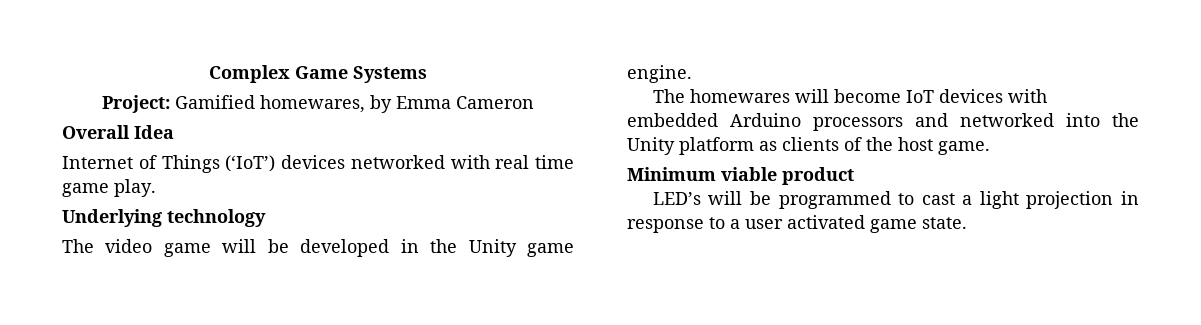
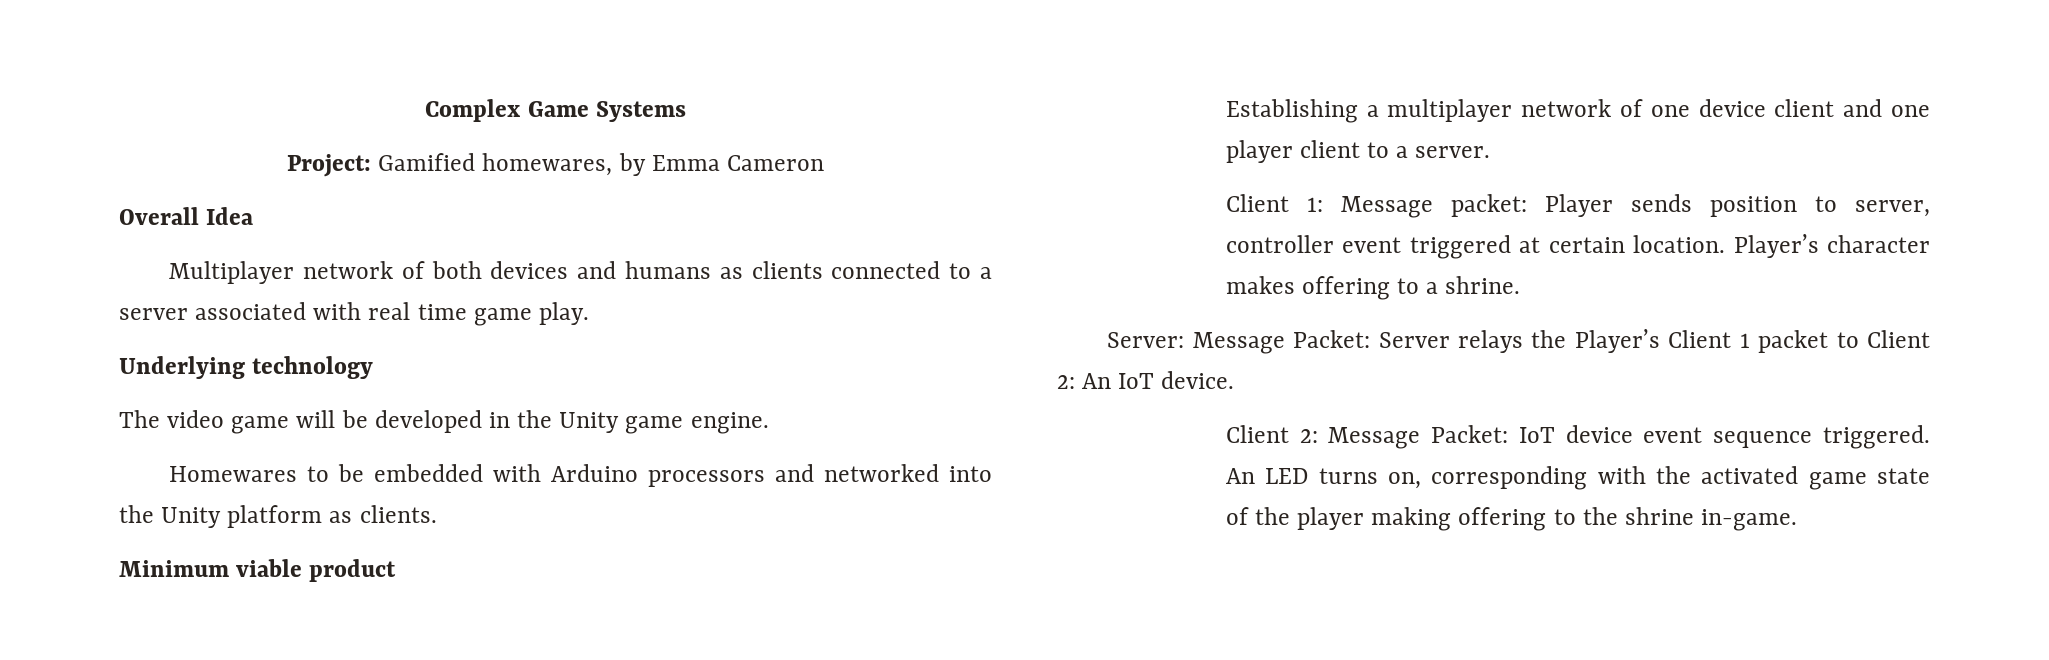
[62,155,445,173] Internet of Things (‘IoT’) devices networked -> [169,261,992,284] [119,302,307,320] Multiplayer network of both devices and humans as clients connected to a server associated
[652,89,1047,103] [627,113,718,127] The homewares will become IoT devices with embedded -> [169,464,542,482] Homewares to be embedded with
[782,137,990,155] [627,167,854,185] [652,191,1139,209] [627,215,967,233] clients of the host game. // Minimum viable product // LED’s will be programmed to cast a light projection in response to a user activated game state. -> [359,505,437,523] [119,559,397,582] [1225,99,1930,123] [1225,140,1491,163] [1225,194,1930,218] [1225,234,1930,259] [1225,276,1521,300] [1107,329,1931,354] [1057,371,1235,389] [1225,425,1930,449] [1225,466,1930,490] [1225,507,1798,531] clients. // Minimum viable product // Establishing a multiplayer network of one device client and one player client to a server. // Client 1: Message packet: Player sends position to server, controller event triggered at certain location. Player’s character makes offering to a shrine. // Server: Message Packet: Server relays the Player’s Client 1 packet to Client 2: An IoT device. // Client 2: Message Packet: IoT device event sequence triggered. An LED turns on, corresponding with the activated game state of the player making offering to the shrine in-game.

